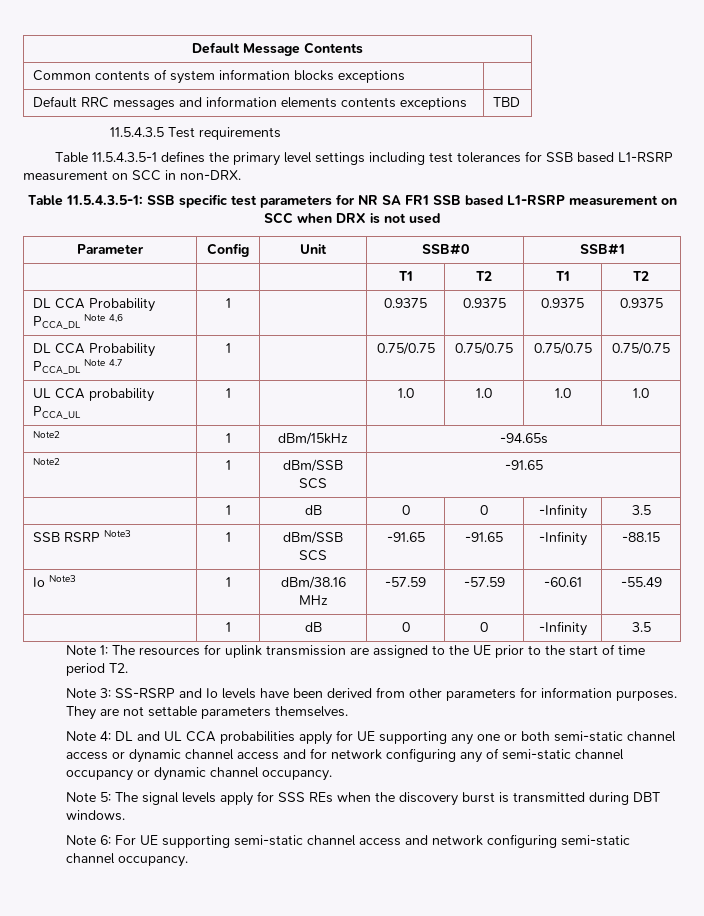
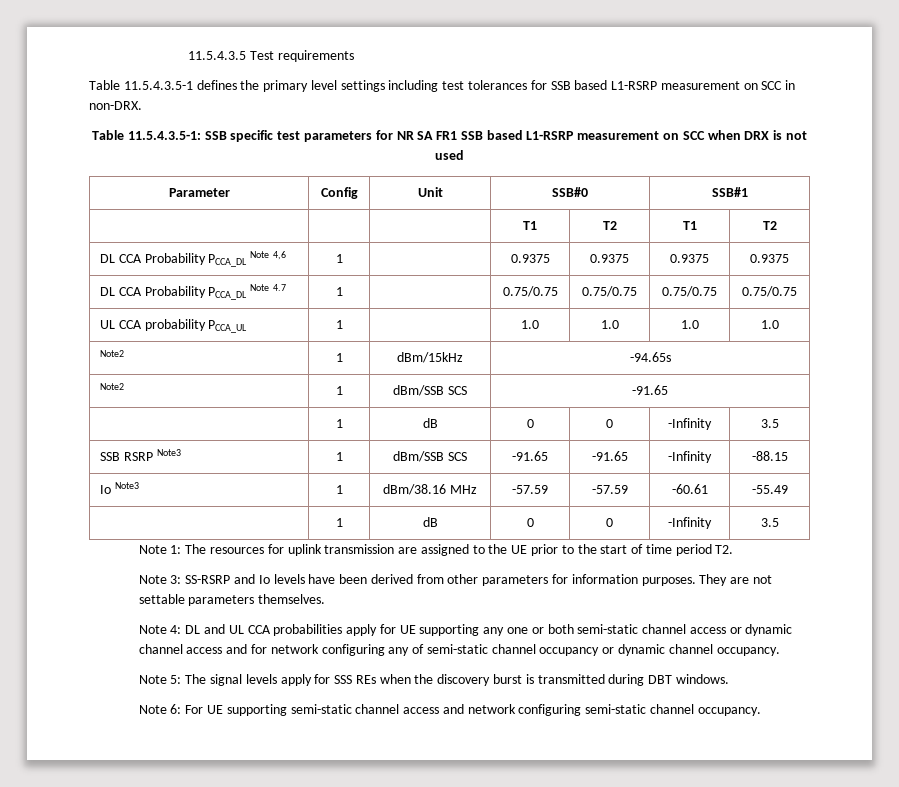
[192,42,363,56] [32,69,405,84] [32,96,467,110] [492,97,520,107] Default Message Contents // Common contents of system information blocks exceptions | // Default RRC messages and information elements contents exceptions | TBD // -> (188, 55) none

